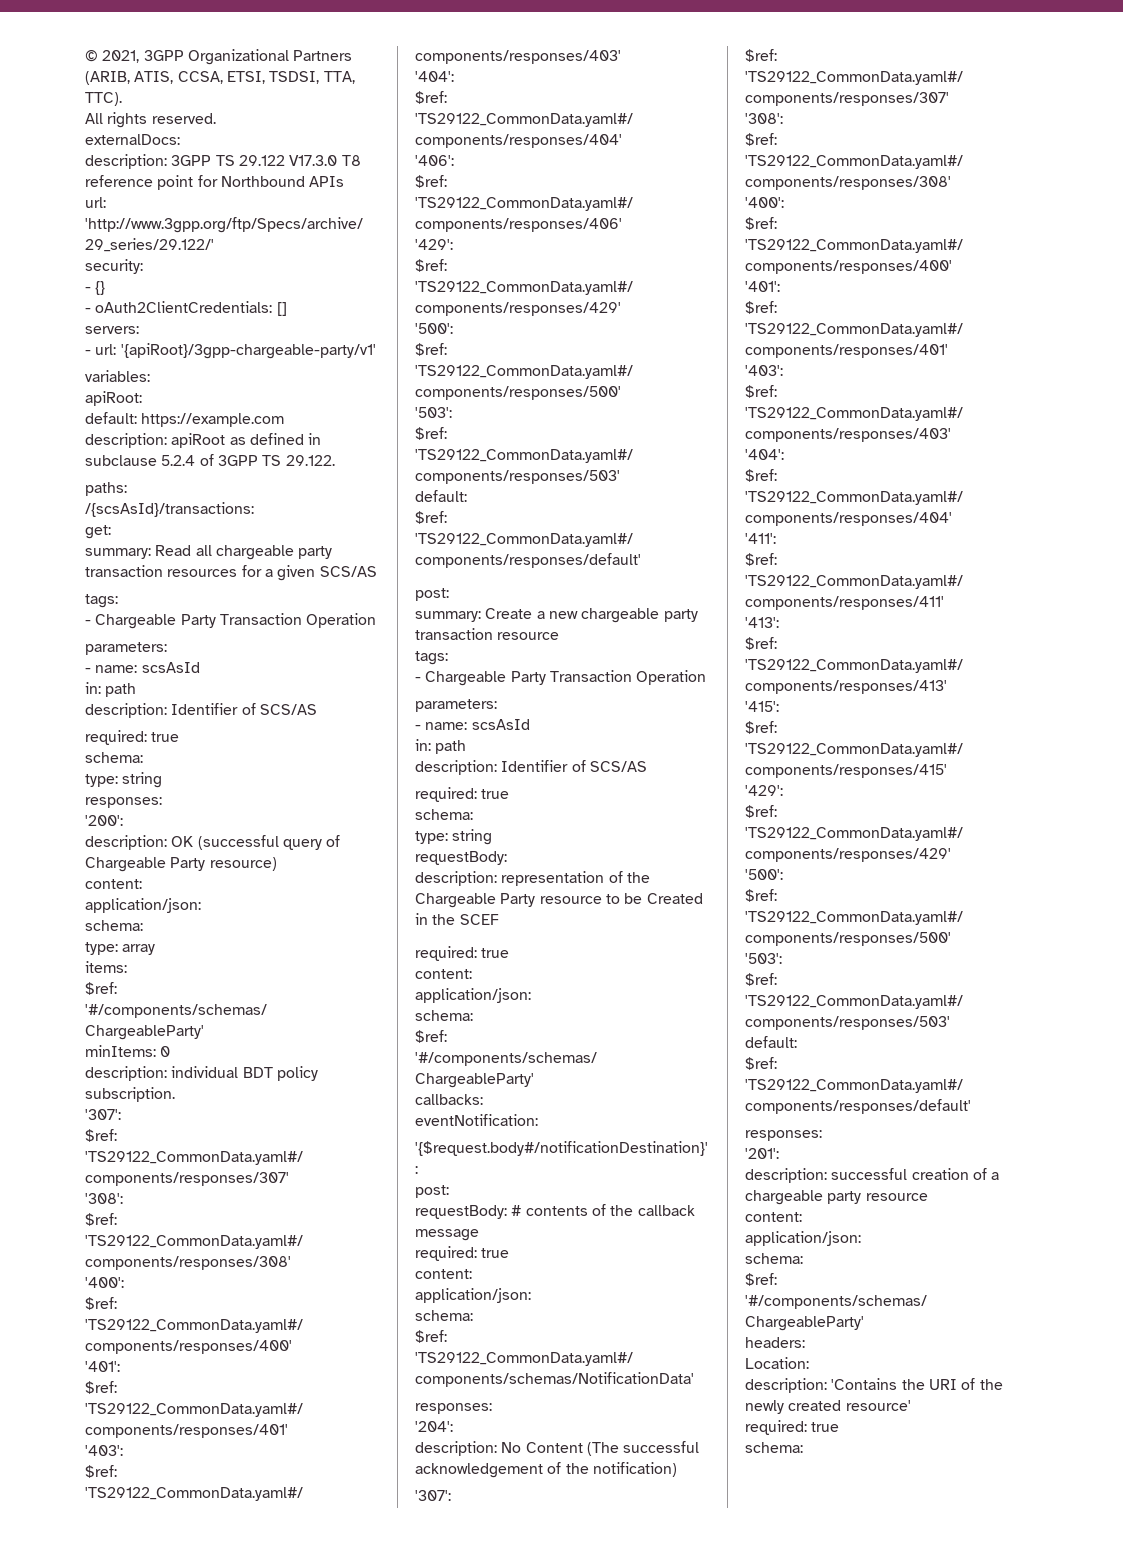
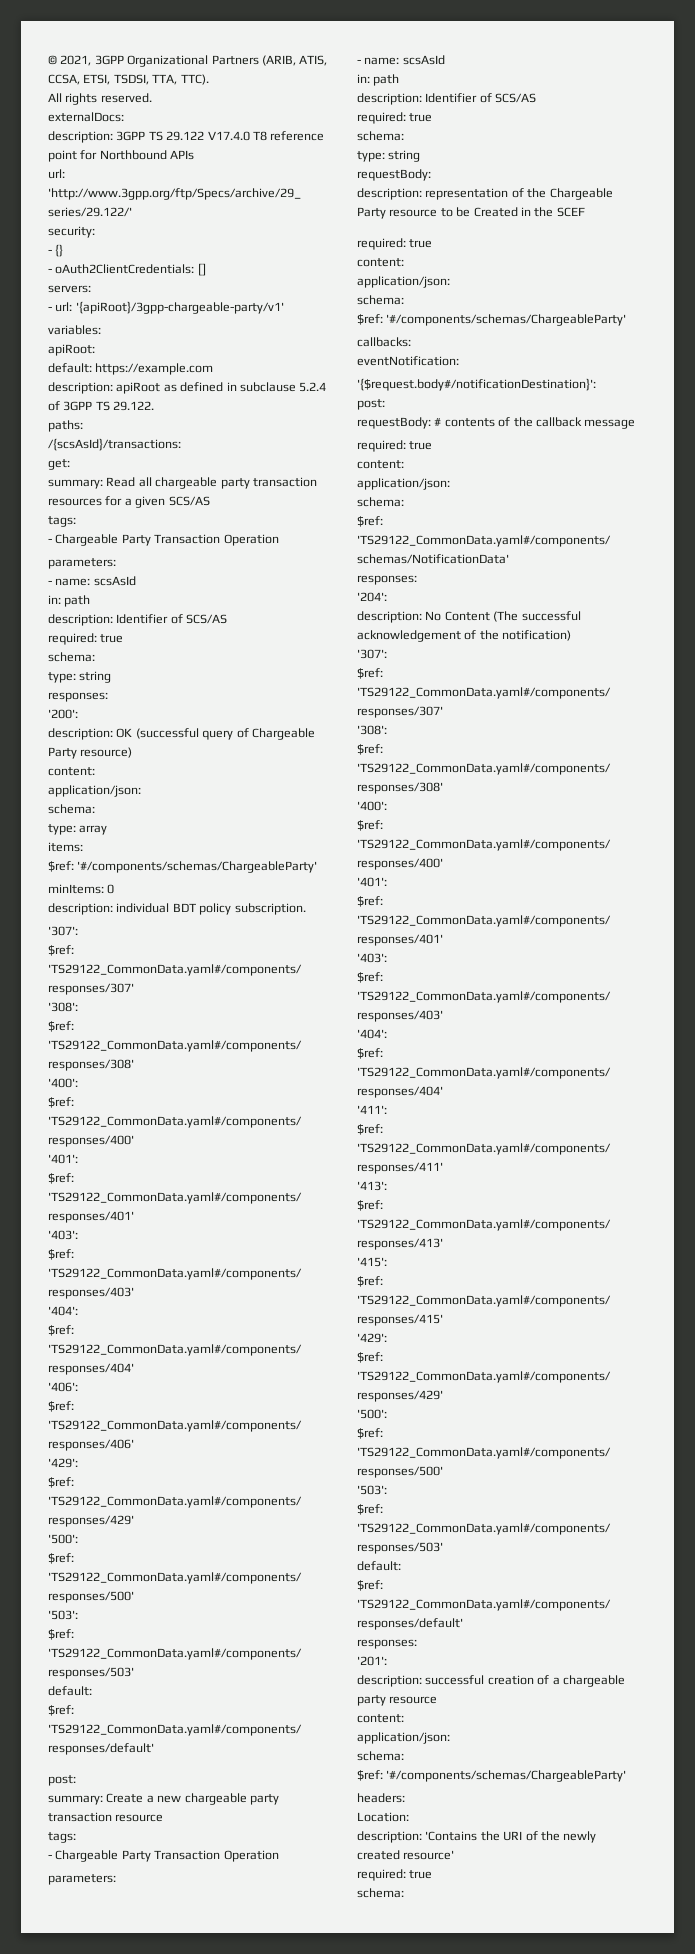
[289,155,338,166] V17.3.0 -> [207,131,250,141] V17.4.0

